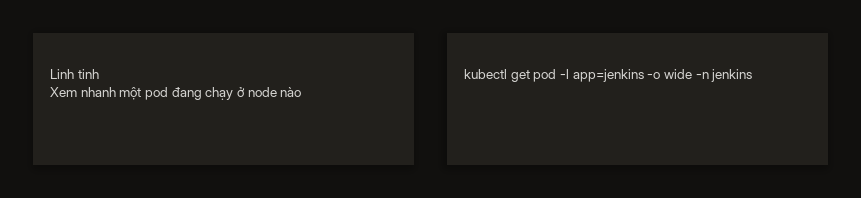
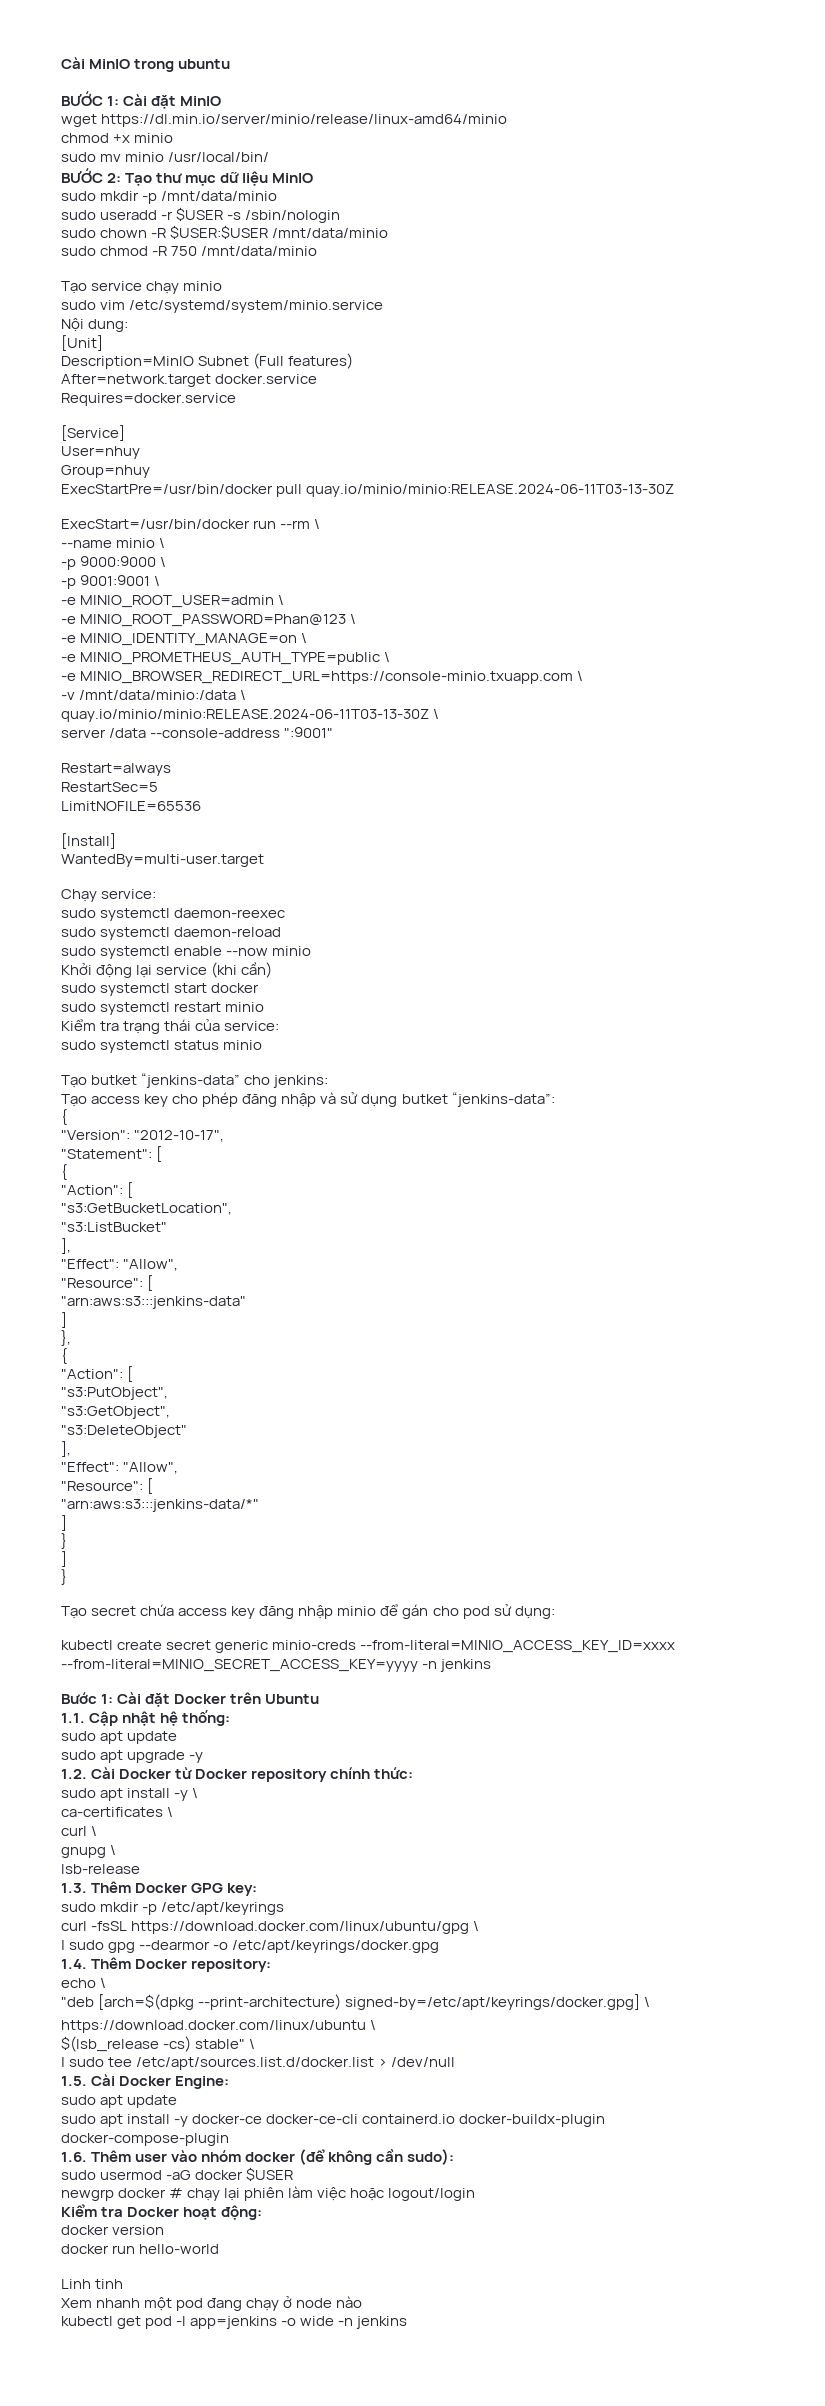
(50, 74) none -> [61,57,231,72] [61,91,222,109] [61,114,508,127] [61,133,174,143] [61,152,270,162] [61,168,314,186] [61,191,278,204] [61,207,341,223] [61,225,389,239] [61,246,318,256] [61,281,223,294] [61,300,384,313] [61,318,129,332] [61,335,103,351] [61,353,354,369] [61,374,318,387] [61,393,236,406] [61,425,125,441] [61,446,140,459] [61,465,150,478] [61,484,675,497] [61,519,321,529] [61,538,166,548] [61,556,167,570] [61,575,161,589] [61,595,285,608] [61,614,357,627] [61,633,308,646] [61,652,391,665] [61,671,584,684] [61,690,247,700] [61,709,440,722] [61,727,334,738] [61,763,171,776] [61,782,158,792] [61,801,201,811] [61,833,116,849] [61,854,264,867] [61,889,157,902] [61,908,286,921] [61,927,282,940] [61,946,312,959] [61,962,273,978] [61,983,260,996] [61,1002,265,1015] [61,1019,280,1034] [61,1040,263,1053] [61,1073,329,1088] [61,1091,555,1107] [61,1109,67,1125] [61,1130,225,1142] [61,1146,163,1162] [61,1164,67,1180] [61,1182,134,1198] [61,1203,232,1215] [61,1222,167,1232] [61,1238,71,1254] [61,1259,179,1271] [61,1275,154,1291] [61,1296,246,1309] [61,1312,67,1328] [61,1330,71,1346] [61,1348,67,1364] [61,1366,134,1382] [61,1387,168,1400] [61,1406,170,1419] [61,1425,187,1438] [61,1441,71,1457] [61,1462,179,1474] [61,1478,154,1494] [61,1499,259,1512] [61,1515,67,1531] [61,1533,67,1549] [61,1551,67,1567] [61,1569,67,1585] [61,1603,555,1619] [61,1640,676,1653] [61,1659,492,1672] [61,1692,320,1707] [61,1710,231,1726] [61,1731,178,1744] [61,1750,204,1763] [61,1767,414,1782] [61,1788,199,1801] [61,1807,174,1817] [61,1826,98,1836] [61,1845,117,1858] [61,1864,140,1874] [61,1881,258,1896] [61,1902,285,1915] [61,1921,480,1934] [61,1940,440,1953] [61,1957,272,1972] [61,1978,107,1988] [61,1994,651,2010] [61,2020,377,2033] [61,2036,256,2052] [61,2057,456,2070] [61,2074,230,2089] [61,2095,178,2108] [61,2114,606,2127] [61,2133,229,2146] [61,2149,455,2165] [61,2167,294,2181] [61,2186,476,2201] [61,2204,263,2220] [61,2225,165,2235] [61,2244,220,2254] Cài MinIO trong ubuntu // BƯỚC 1: Cài đặt MinIO // wget https://dl.min.io/server/minio/release/linux-amd64/minio // chmod +x minio // sudo mv minio /usr/local/bin/ // BƯỚC 2: Tạo thư mục dữ liệu MinIO // sudo mkdir -p /mnt/data/minio // sudo useradd -r $USER -s /sbin/nologin // sudo chown -R $USER:$USER /mnt/data/minio // sudo chmod -R 750 /mnt/data/minio // Tạo service chạy minio // sudo vim /etc/systemd/system/minio.service // Nội dung: // [Unit] // Description=MinIO Subnet (Full features) // After=network.target docker.service // Requires=docker.service // [Service] // User=nhuy // Group=nhuy // ExecStartPre=/usr/bin/docker pull quay.io/minio/minio:RELEASE.2024-06-11T03-13-30Z // ExecStart=/usr/bin/docker run --rm \ // --name minio \ // -p 9000:9000 \ // -p 9001:9001 \ // -e MINIO_ROOT_USER=admin \ // -e MINIO_ROOT_PASSWORD=Phan@123 \ // -e MINIO_IDENTITY_MANAGE=on \ // -e MINIO_PROMETHEUS_AUTH_TYPE=public \ // -e MINIO_BROWSER_REDIRECT_URL=https://console-minio.txuapp.com \ // -v /mnt/data/minio:/data \ // quay.io/minio/minio:RELEASE.2024-06-11T03-13-30Z \ // server /data --console-address ":9001" // Restart=always // RestartSec=5 // LimitNOFILE=65536 // [Install] // WantedBy=multi-user.target // Chạy service: // sudo systemctl daemon-reexec // sudo systemctl daemon-reload // sudo systemctl enable --now minio // Khởi động lại service (khi cần) // sudo systemctl start docker // sudo systemctl restart minio // Kiểm tra trạng thái của service: // sudo systemctl status minio // Tạo butket “jenkins-data” cho jenkins: // Tạo access key cho phép đăng nhập và sử dụng butket “jenkins-data”: // { // "Version": "2012-10-17", // "Statement": [ // { // "Action": [ // "s3:GetBucketLocation", // "s3:ListBucket" // ], // "Effect": "Allow", // "Resource": [ // "arn:aws:s3:::jenkins-data" // ] // }, // { // "Action": [ // "s3:PutObject", // "s3:GetObject", // "s3:DeleteObject" // ], // "Effect": "Allow", // "Resource": [ // "arn:aws:s3:::jenkins-data/*" // ] // } // ] // } // Tạo secret chứa access key đăng nhập minio để gán cho pod sử dụng: // kubectl create secret generic minio-creds --from-literal=MINIO_ACCESS_KEY_ID=xxxx --from-literal=MINIO_SECRET_ACCESS_KEY=yyyy -n jenkins // Bước 1: Cài đặt Docker trên Ubuntu // 1.1. Cập nhật hệ thống: // sudo apt update // sudo apt upgrade -y // 1.2. Cài Docker từ Docker repository chính thức: // sudo apt install -y \ // ca-certificates \ // curl \ // gnupg \ // lsb-release // 1.3. Thêm Docker GPG key: // sudo mkdir -p /etc/apt/keyrings // curl -fsSL https://download.docker.com/linux/ubuntu/gpg \ // | sudo gpg --dearmor -o /etc/apt/keyrings/docker.gpg // 1.4. Thêm Docker repository: // echo \ // "deb [arch=$(dpkg --print-architecture) signed-by=/etc/apt/keyrings/docker.gpg] \ // https://download.docker.com/linux/ubuntu \ // $(lsb_release -cs) stable" \ // | sudo tee /etc/apt/sources.list.d/docker.list > /dev/null // 1.5. Cài Docker Engine: // sudo apt update // sudo apt install -y docker-ce docker-ce-cli containerd.io docker-buildx-plugin docker-compose-plugin // 1.6. Thêm user vào nhóm docker (để không cần sudo): // sudo usermod -aG docker $USER // newgrp docker # chạy lại phiên làm việc hoặc logout/login // Kiểm tra Docker hoạt động: // docker version // docker run hello-world //

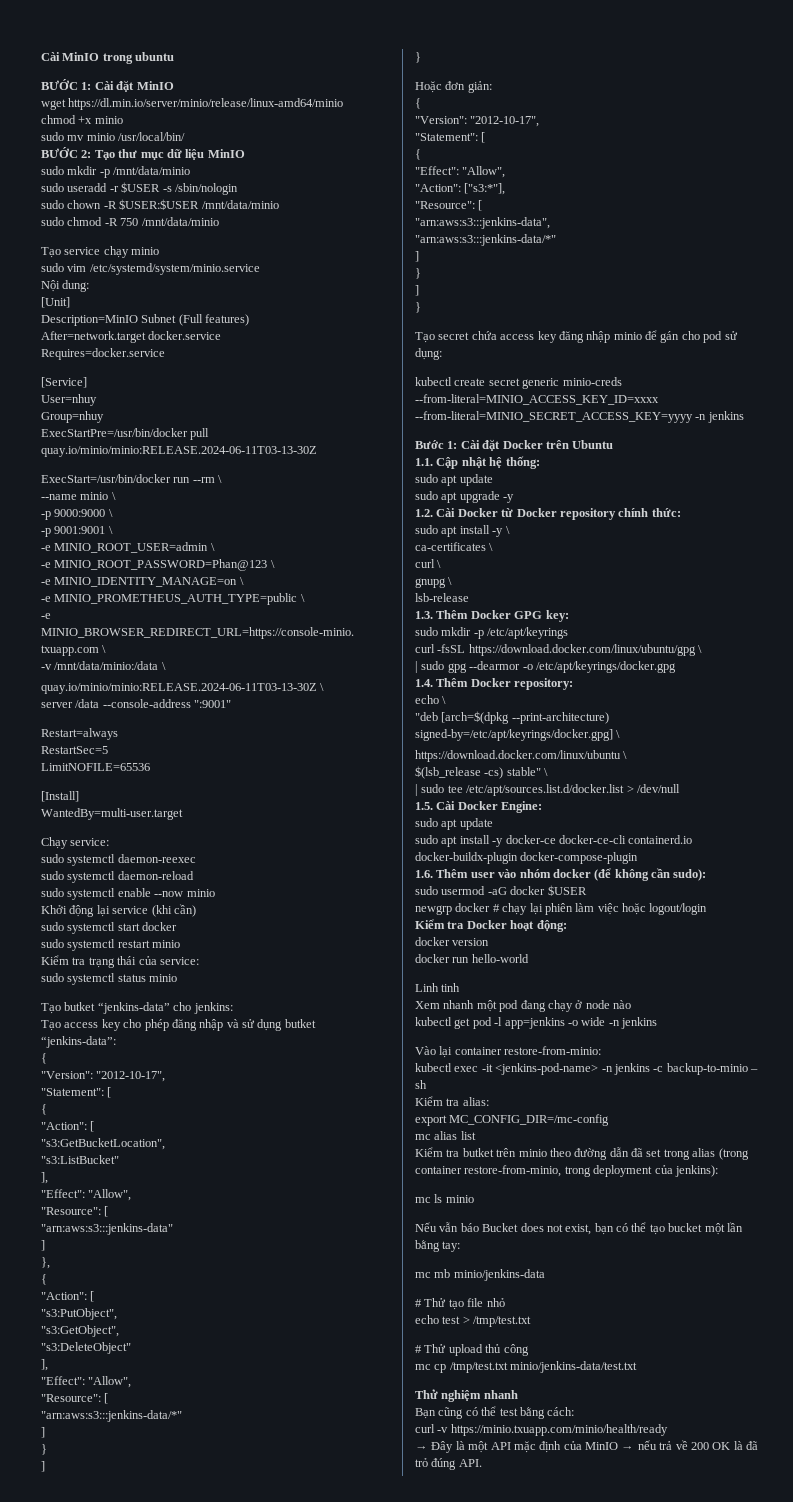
(67, 1577) none -> [415,81,492,93] [415,98,421,109] [415,116,540,127] [415,132,486,143] [415,149,421,160] [415,166,506,178] [415,183,506,195] [415,200,483,211] [415,217,550,229] [415,234,556,246] [415,251,419,262] [415,268,421,279] [415,285,419,296] [415,302,421,313] // Hoặc đơn giản: // { // "Version": "2012-10-17", // "Statement": [ // { // "Effect": "Allow", // "Action": ["s3:*"], // "Resource": [ // "arn:aws:s3:::jenkins-data", // "arn:aws:s3:::jenkins-data/*" // ] // } // ] // }
(408, 2322) none -> [415,1046,602,1058] [415,1063,758,1075] [415,1080,427,1089] [415,1096,489,1106] [415,1114,610,1126] [415,1131,476,1140] [415,1147,749,1160] [415,1165,718,1177] [415,1194,474,1203] [415,1222,743,1235] [415,1240,461,1252] [415,1269,545,1281] [415,1298,505,1310] [415,1315,532,1327] [415,1344,529,1356] [415,1361,638,1373] [415,1389,518,1402] [415,1406,575,1419] [415,1424,668,1436] [415,1440,758,1453] [415,1458,482,1470] // Vào lại container restore-from-minio: // kubectl exec -it <jenkins-pod-name> -n jenkins -c backup-to-minio – sh // Kiểm tra alias: // export MC_CONFIG_DIR=/mc-config // mc alias list // Kiểm tra butket trên minio theo đường dẫn đã set trong alias (trong container restore-from-minio, trong deployment của jenkins): // mc ls minio // Nếu vẫn báo Bucket does not exist, bạn có thể tạo bucket một lần bằng tay: // mc mb minio/jenkins-data // # Thử tạo file nhỏ // echo test > /tmp/test.txt // # Thử upload thủ công // mc cp /tmp/test.txt minio/jenkins-data/test.txt // Thử nghiệm nhanh // Bạn cũng có thể test bằng cách: // curl -v https://minio.txuapp.com/minio/health/ready // → Đây là một API mặc định của MinIO → nếu trả về 200 OK là đã trỏ đúng API.

